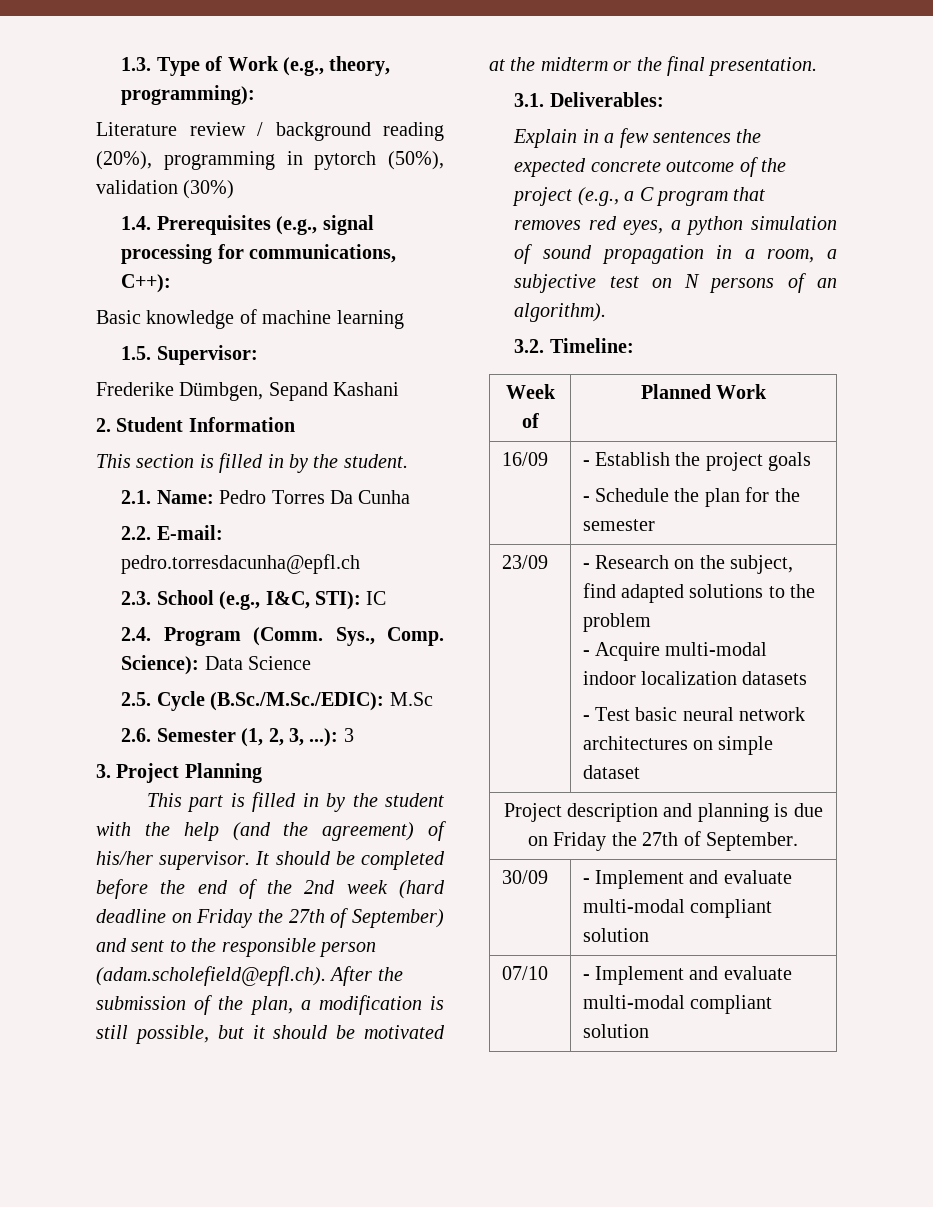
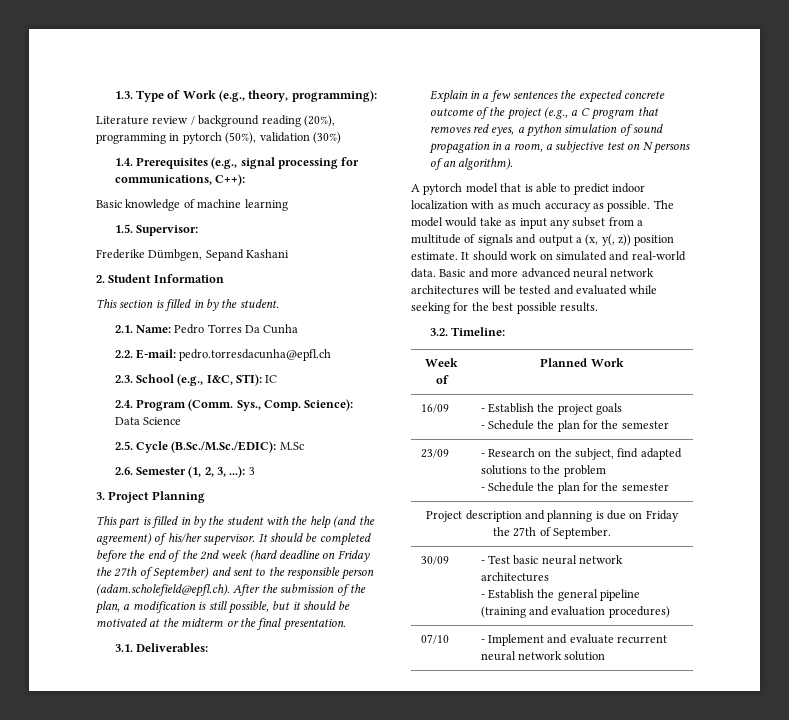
(607, 312) none -> [411,183,645,195] [411,200,674,212] [411,217,643,229] [411,234,675,246] [411,251,686,261] [411,268,655,278] [411,285,658,295] [411,302,598,314] // A pytorch model that is able to predict indoor localization with as much accuracy as possible. The model would take as input any subset from a multitude of signals and output a (x, y(, z)) position estimate. It should work on simulated and real-world data. Basic and more advanced neural network architectures will be tested and evaluated while seeking for the best possible results.
[594,642,768,661] [582,671,808,685] [582,707,806,721] [582,736,774,755] [582,765,640,779] Acquire multi-modal indoor localization datasets // - Test basic neural network architectures on simple dataset -> [487,482,669,494] Schedule the plan for the semester
[594,870,792,889] [582,899,772,918] [582,928,649,942] Implement and evaluate multi-modal compliant solution -> [487,555,624,565] [480,572,549,582] [480,589,641,601] [480,606,670,618] Test basic neural network architectures // - Establish the general pipeline (training and evaluation procedures)
[582,995,772,1014] multi-modal compliant -> [617,635,668,644] [480,651,562,661] recurrent neural network

